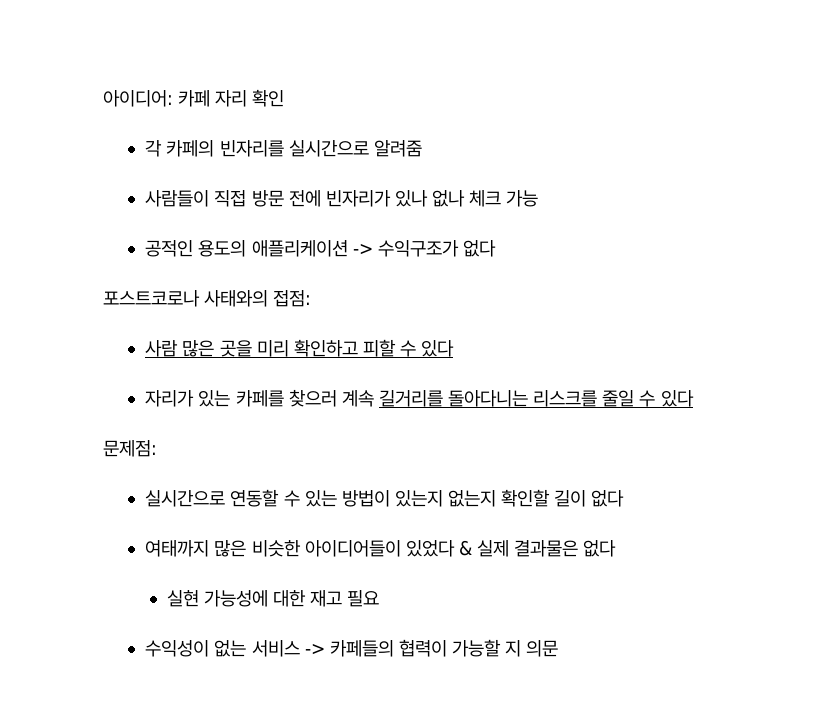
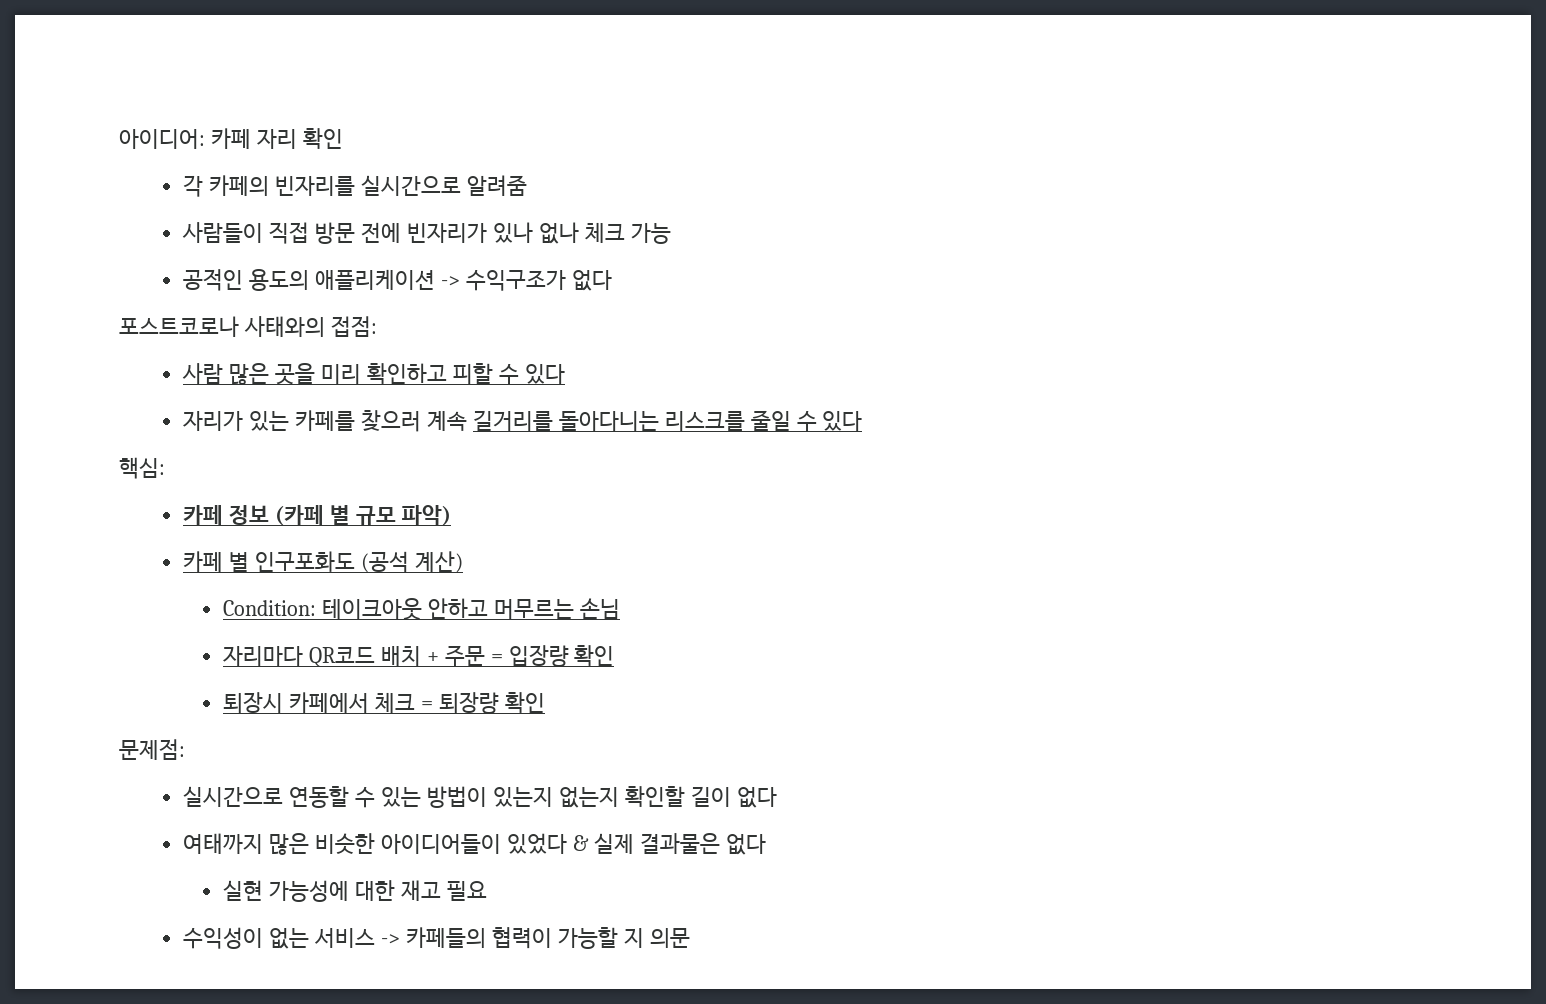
(694, 398) none -> [119,457,165,479] [183,505,451,526] [183,551,463,573] [222,598,620,620] [222,645,615,667] [222,692,545,714] // 핵심: // 카페 정보 (카페 별 규모 파악) // 카페 별 인구포화도 (공석 계산) // Condition: 테이크아웃 안하고 머무르는 손님 // 자리마다 QR코드 배치 + 주문 = 입장량 확인 // 퇴장시 카페에서 체크 = 퇴장량 확인

